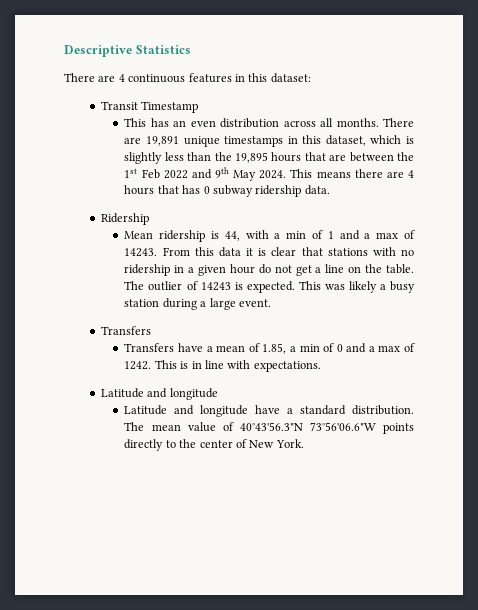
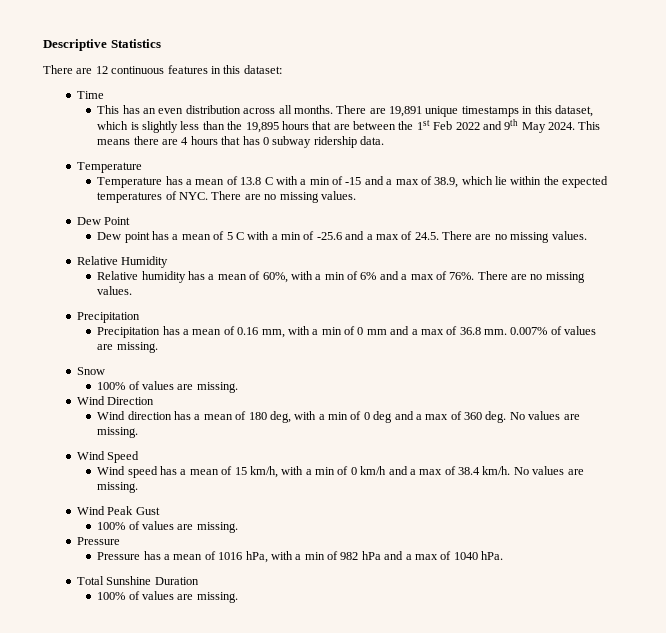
[118,74,125,82] 4 -> [95,66,108,74] 12
[101,101,199,113] Transit Timestamp -> [77,91,105,99] Time
[101,213,150,225] [124,230,415,242] [124,247,414,257] [124,264,414,276] [124,281,415,293] [124,298,271,310] [101,326,152,335] [124,343,415,354] [124,360,321,372] [101,388,218,400] [124,405,414,417] [124,422,414,434] [124,439,304,451] Ridership // Mean ridership is 44, with a min of 1 and a max of 14243. From this data it is clear that stations with no ridership in a given hour do not get a line on the table. The outlier of 14243 is expected. This was likely a busy station during a large event. // Transfers // Transfers have a mean of 1.85, a min of 0 and a max of 1242. This is in line with expectations. // Latitude and longitude // Latitude and longitude have a standard distribution. The mean value of 40°43'56.3"N 73°56'06.6"W points directly to the center of New York. -> [77,162,143,173] [97,176,609,188] [97,191,356,203] [77,217,131,225] [97,231,587,243] [77,256,169,268] [97,271,585,283] [97,286,133,295] [77,312,141,323] [97,326,597,338] [97,342,158,353] [77,367,106,375] [97,381,238,393] [77,396,155,405] [97,411,580,423] [97,427,139,438] [77,451,140,463] [97,466,584,478] [97,482,139,493] [77,506,160,515] [97,521,238,533] [77,537,121,545] [97,551,504,563] [77,576,199,585] [97,591,238,603] Temperature // Temperature has a mean of 13.8 C with a min of -15 and a max of 38.9, which lie within the expected temperatures of NYC. There are no missing values. // Dew Point // Dew point has a mean of 5 C with a min of -25.6 and a max of 24.5. There are no missing values. // Relative Humidity // Relative humidity has a mean of 60%, with a min of 6% and a max of 76%. There are no missing values. // Precipitation // Precipitation has a mean of 0.16 mm, with a min of 0 mm and a max of 36.8 mm. 0.007% of values are missing. // Snow // 100% of values are missing. // Wind Direction // Wind direction has a mean of 180 deg, with a min of 0 deg and a max of 360 deg. No values are missing. // Wind Speed // Wind speed has a mean of 15 km/h, with a min of 0 km/h and a max of 38.4 km/h. No values are missing. // Wind Peak Gust // 100% of values are missing. // Pressure // Pressure has a mean of 1016 hPa, with a min of 982 hPa and a max of 1040 hPa. // Total Sunshine Duration // 100% of values are missing.

